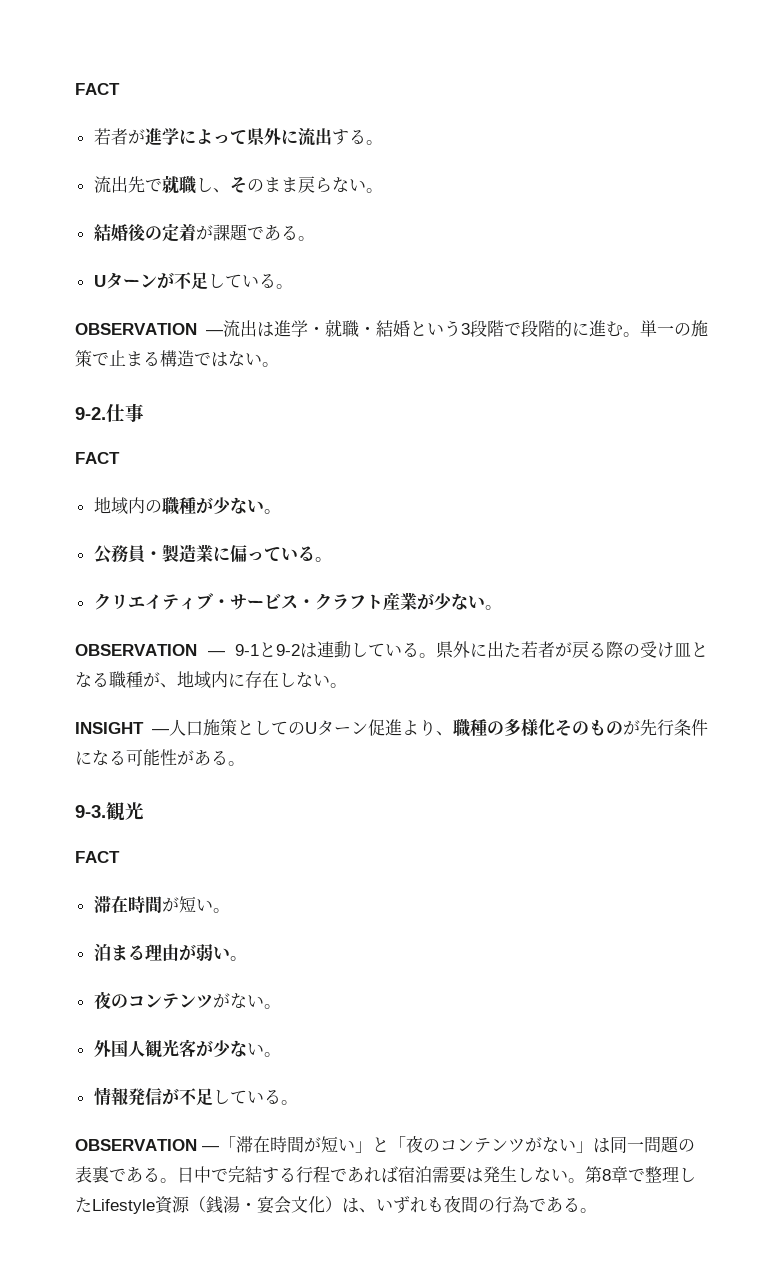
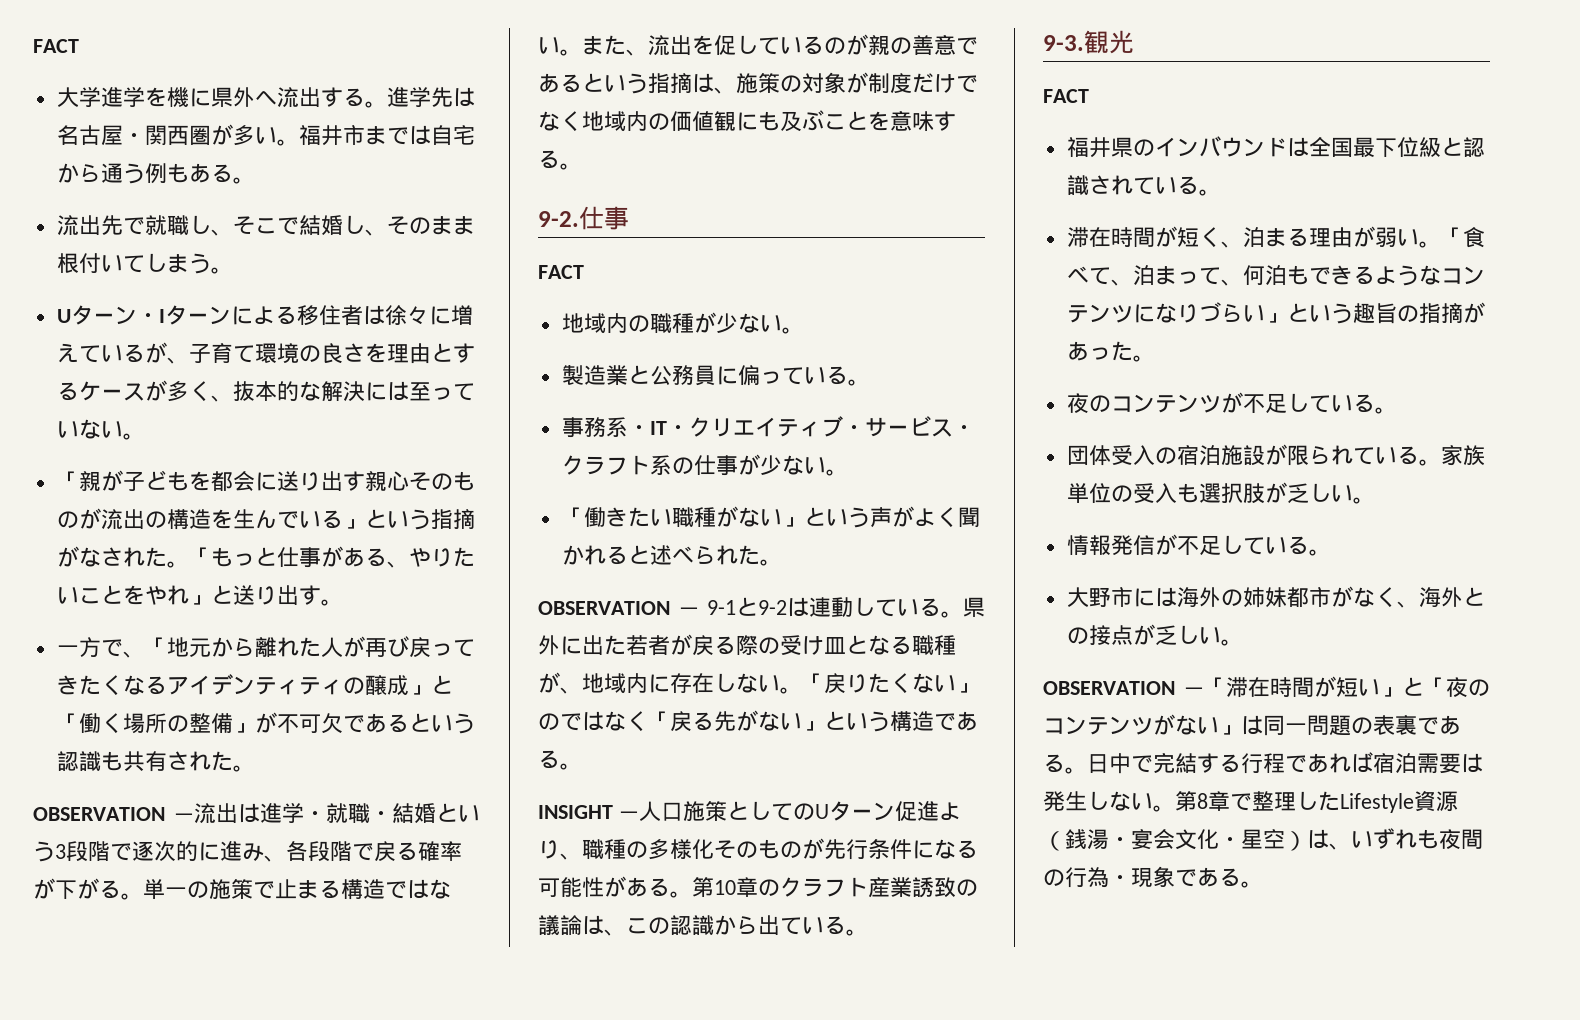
[75,83,120,95] [93,128,349,146] FACT // 若者が進学によって県外に流出す -> [33,39,79,53] [56,86,475,108] [56,124,475,146] [56,163,211,184] FACT // 大学進学を機に県外へ流出する。進学先は名古屋・関西圏が多い。福井市までは自宅から通う例もあ
[246,176,383,193] [93,223,315,242] [93,272,276,290] のまま戻らない。 // 結婚後の定着が課題である。 // Uターンが不足している -> [254,215,475,236] [56,253,233,274] [56,305,473,326] [56,342,475,364] [56,380,475,402] [56,419,145,440] [56,470,475,491] [56,508,475,530] [56,546,475,568] [56,585,343,606] [56,636,475,658] [56,674,453,696] [56,712,475,734] [56,751,233,772] こで結婚し、そのまま根付いてしまう。 // Uターン・Iターンによる移住者は徐々に増えているが、子育て環境の良さを理由とするケースが多く、抜本的な解決には至っていない。 // 「親が子どもを都会に送り出す親心そのものが流出の構造を生んでいる」という指摘がなされた。「もっと仕事がある、やりたいことをやれ」と送り出す。 // 一方で、「地元から離れた人が再び戻ってきたくなるアイデンティティの醸成」と「働く場所の整備」が不可欠であるという認識も共有された
[521,320,623,337] 段階的に進む -> [132,840,462,862] [33,878,121,899] 逐次的に進み、各段階で戻る確率が下がる
(279, 364) none -> [582,34,978,56] [538,72,978,94] [538,110,956,132] [538,150,582,170] また、流出を促しているのが親の善意であるという指摘は、施策の対象が制度だけでなく地域内の価値観にも及ぶことを意味する。
[93,544,213,564] 公務員・製造業 -> [561,365,716,386] 製造業と公務員
(332, 559) none -> [561,417,689,438] 事務系・IT・
[382,592,502,610] 産業が少ない。 -> [649,454,848,476] [561,506,980,528] [561,545,782,566] 系の仕事が少ない。 // 「働きたい職種がない」という声がよく聞かれると述べられた。
(347, 685) none -> [802,673,978,694] [538,710,978,732] [538,750,582,770] 「戻りたくない」のではなく「戻る先がない」という構造である。
[75,802,144,820] [75,851,120,863] [93,895,230,913] // 9-3.観光 // FACT // 滞在時間が短い。 // -> [692,876,978,898] [538,915,868,936] [1043,30,1134,54] [1043,89,1089,103] [1066,136,1485,158] [1066,175,1221,196] [1066,226,1243,248] 第10章のクラフト産業誘致の議論は、この認識から出ている。 // 9-3.観光 // FACT // 福井県のインバウンドは全国最下位級と認識されている。 // 滞在時間が短く、
[93,992,281,1009] [93,1039,247,1057] // 夜のコンテンツがない。 // 外国人観光客が少な -> [1440,226,1485,248] [1066,265,1485,286] [1066,302,1485,324] [1066,341,1155,362] [1066,392,1397,414] [1066,444,1485,466] [1066,482,1331,504] 「食べて、泊まって、何泊もできるようなコンテンツになりづらい」という趣旨の指摘があった。 // 夜のコンテンツが不足している。 // 団体受入の宿泊施設が限られている。家族単位の受入も選択肢が乏し
(298, 1102) none -> [1066,586,1485,608] [1066,624,1243,646] // 大野市には海外の姉妹都市がなく、海外との接点が乏しい。
(325, 1204) none -> [1219,829,1285,849] ・星空
(529, 1204) none -> [1109,866,1175,887] ・現象

